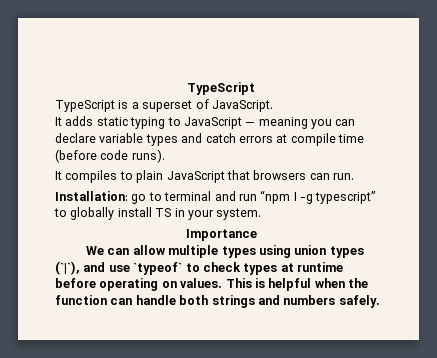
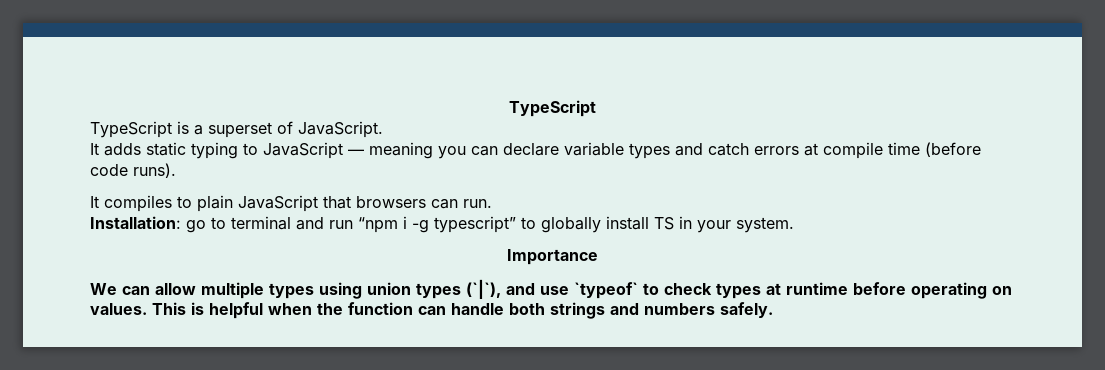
[293,192,297,201] I -> [403,216,407,229] i

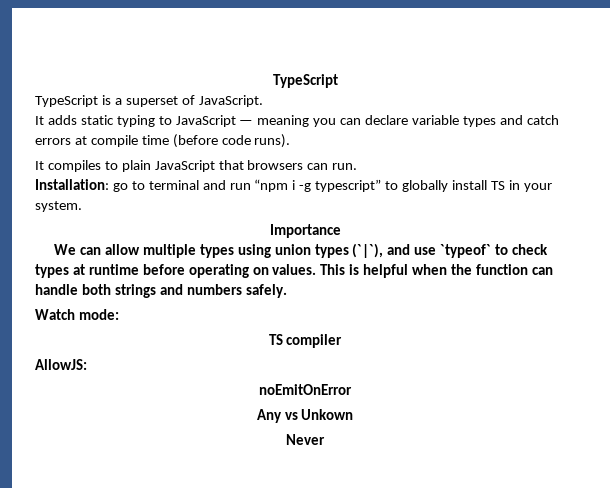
(773, 310) none -> [35,309,119,320] [268,334,343,348] [35,359,87,370] [259,384,352,395] [256,409,354,423] [286,434,325,445] // Watch mode: // TS compiler // AllowJS: // noEmitOnError // Any vs Unkown // Never

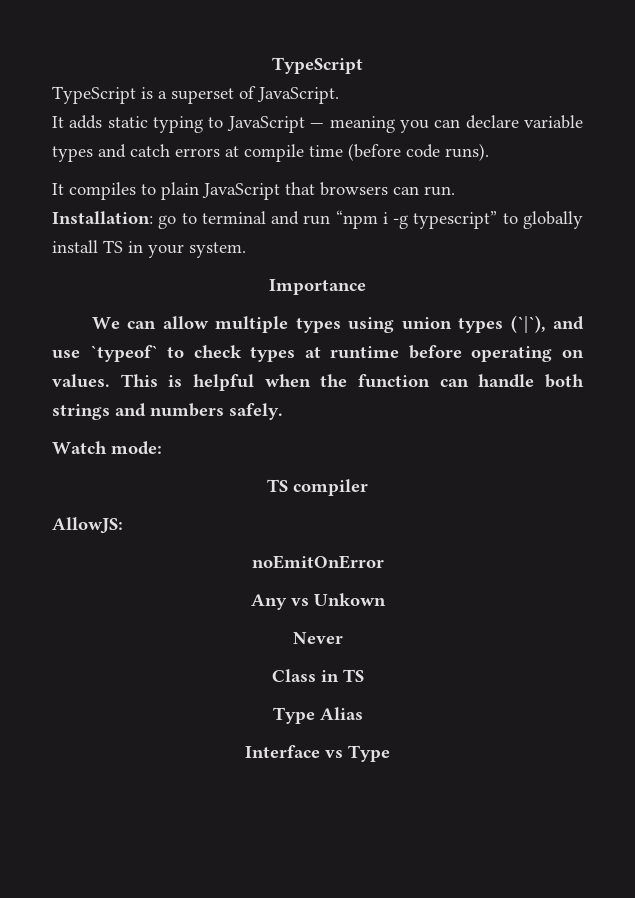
(325, 439) none -> [271,669,364,682] [272,707,363,724] [245,745,390,762] // Class in TS // Type Alias // Interface vs Type

